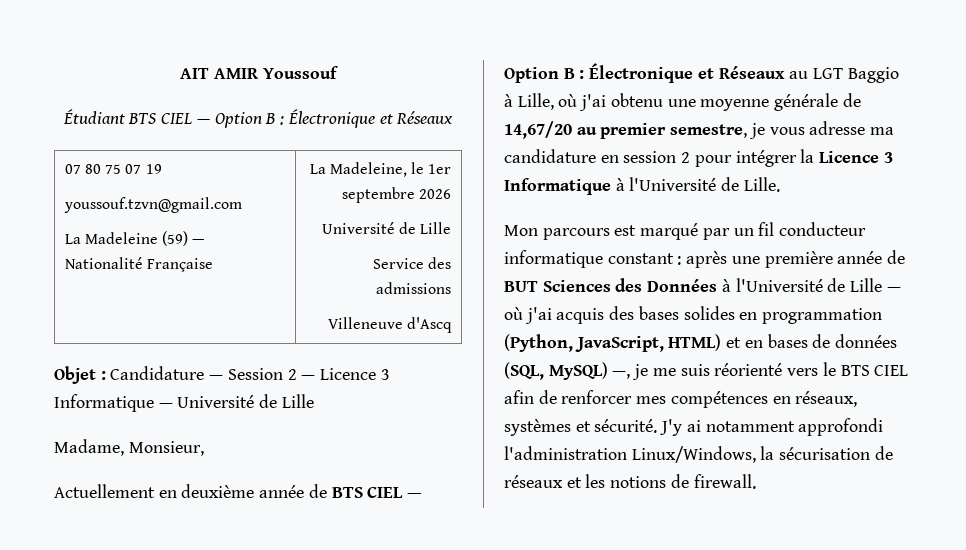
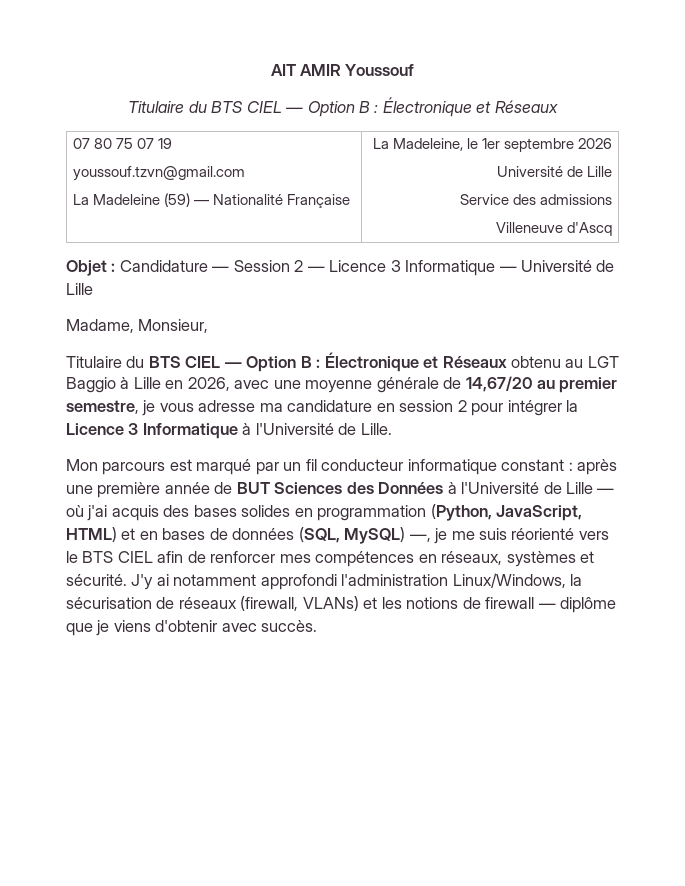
[62,109,125,124] Étudiant -> [128,101,207,113] Titulaire du
[54,484,423,498] [504,63,785,83] Actuellement en deuxième année de BTS CIEL — Option B : Électronique et Réseaux -> [66,352,562,372] Titulaire du BTS CIEL — Option B : Électronique et Réseaux obtenu
[517,93,663,111] Lille, où j'ai obtenu -> [133,377,270,391] Lille en 2026, avec
(563, 481) none -> [240,596,359,611] (firewall, VLANs)
[693,474,756,489] firewall. -> [485,597,617,613] [66,620,318,636] firewall — diplôme que je viens d'obtenir avec succès.

